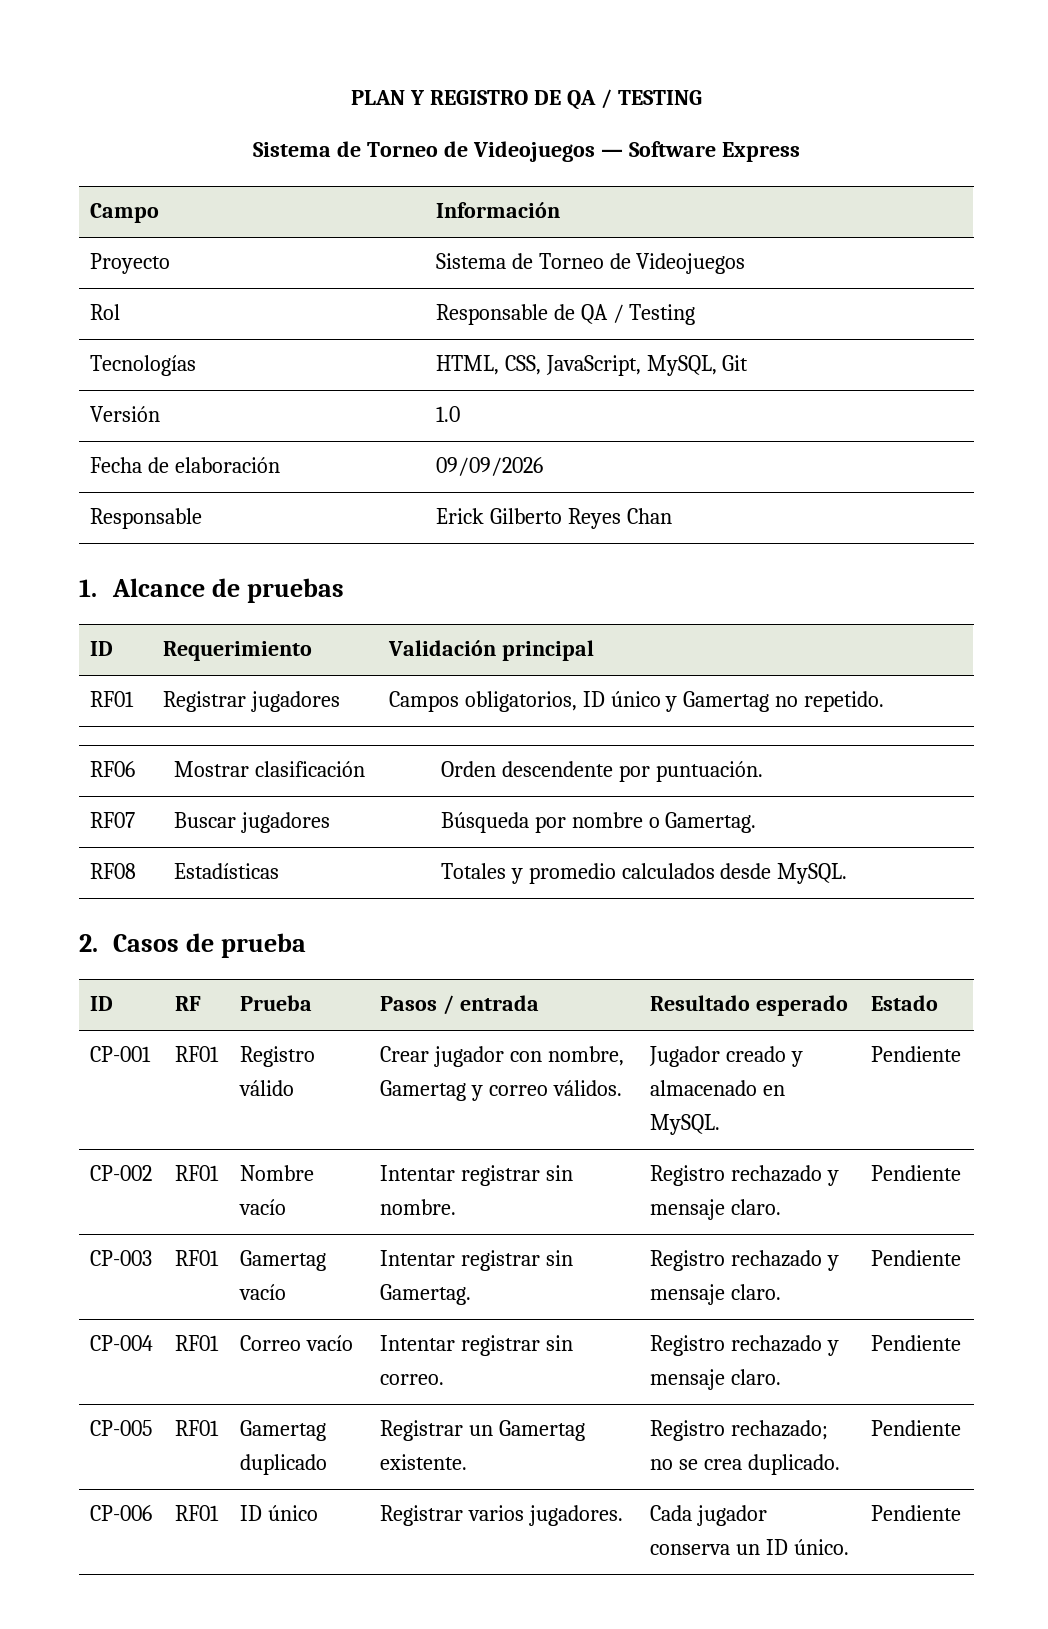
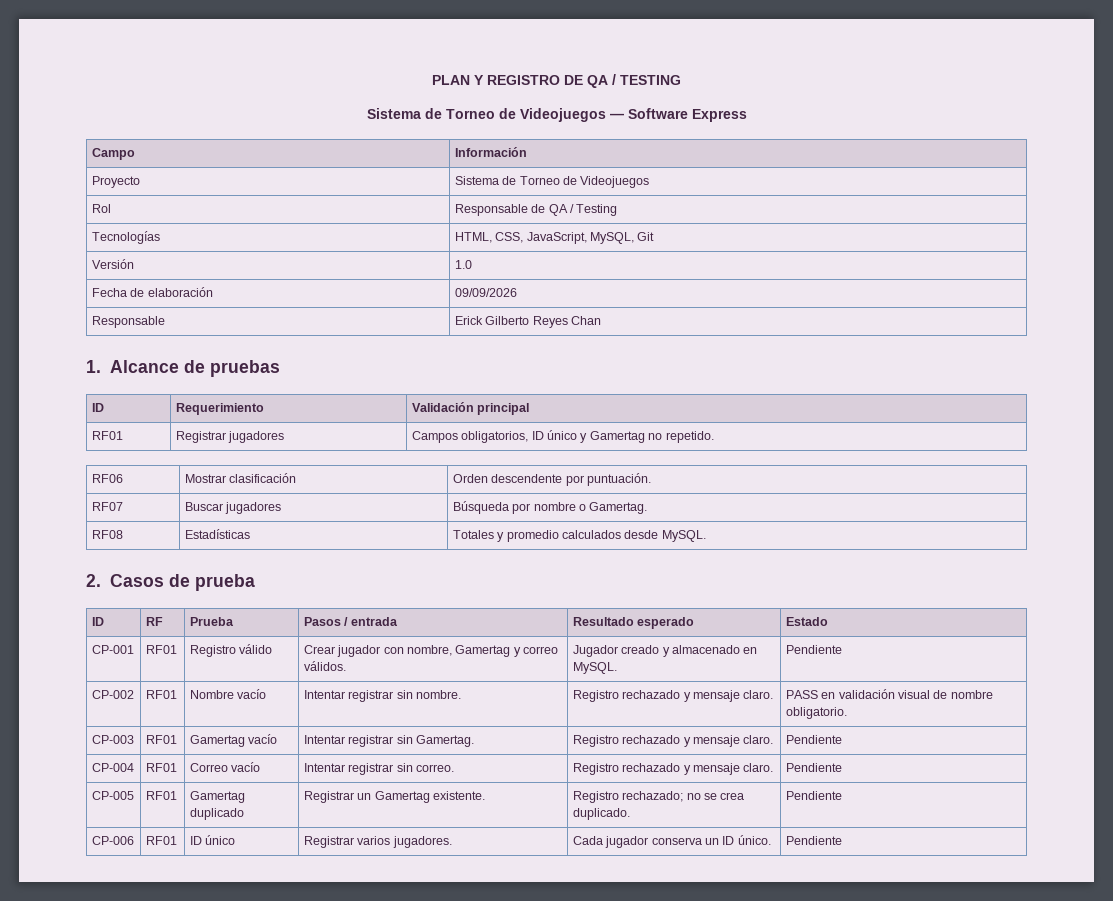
[870,1165,961,1181] Pendiente -> [785,689,993,699] [785,707,847,719] PASS en validación visual de nombre obligatorio.

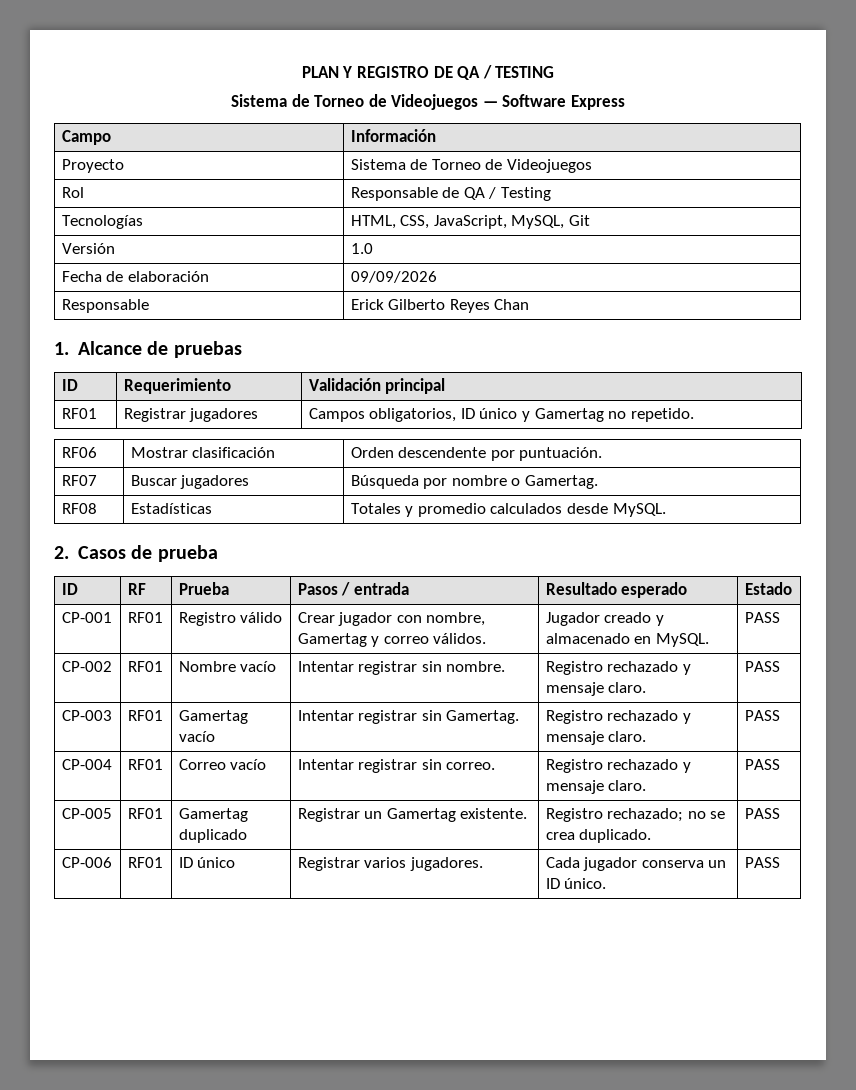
[785,645,842,654] Pendiente -> [744,612,780,623] PASS
[821,689,993,699] [785,707,847,719] en validación visual de nombre obligatorio. -> (780, 666) none
[785,735,842,744] Pendiente -> [744,710,780,721] PASS
[785,763,842,772] Pendiente -> [744,759,780,770] PASS
[785,791,842,800] Pendiente -> [744,808,780,819] PASS
[785,836,842,845] Pendiente -> [744,857,780,868] PASS

